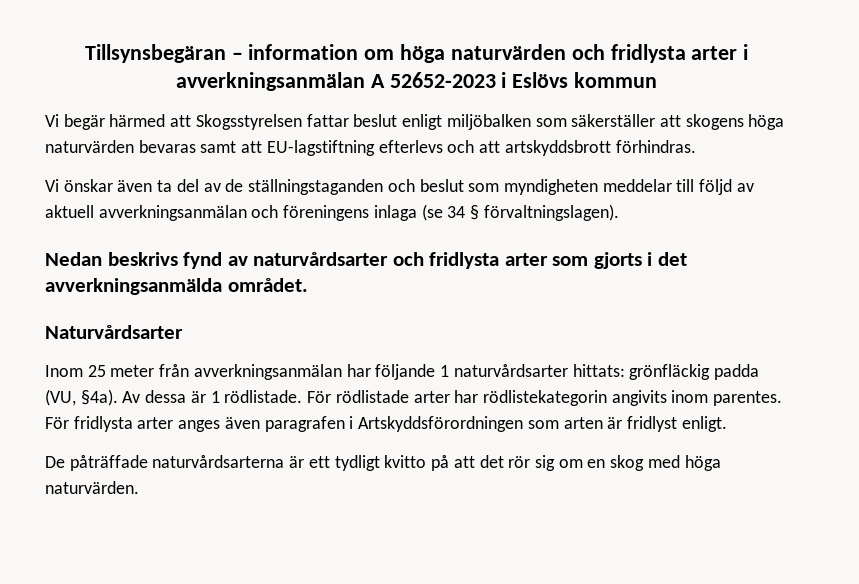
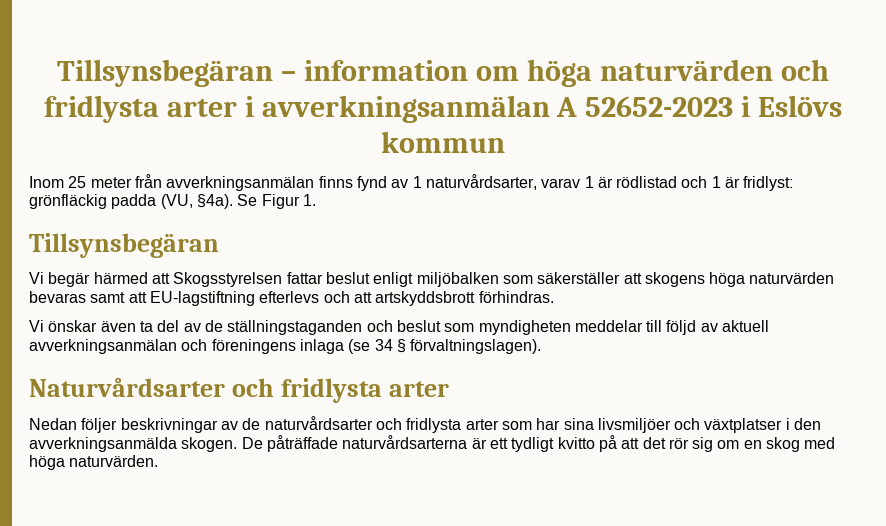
(658, 80) none -> [29,174,794,191] [29,194,316,209] [29,233,219,258] // Inom 25 meter från avverkningsanmälan finns fynd av 1 naturvårdsarter, varav 1 är rödlistad och 1 är fridlyst: grönfläckig padda (VU, §4a). Se Figur 1. // Tillsynsbegäran
[45,252,248,269] Nedan beskrivs fynd av -> [29,377,449,403] [29,418,261,433] Naturvårdsarter och fridlysta arter // Nedan följer beskrivningar av de
[593,252,687,269] [45,278,308,295] [45,325,183,339] [45,364,759,380] [45,389,783,406] [45,416,727,432] gjorts i det avverkningsanmälda området. // Naturvårdsarter // Inom 25 meter från avverkningsanmälan har följande 1 naturvårdsarter hittats: grönfläckig padda (VU, §4a). Av dessa är 1 rödlistade. För rödlistade arter har rödlistekategorin angivits inom parentes. För fridlysta arter anges även paragrafen i Artskyddsförordningen som arten är fridlyst enligt. // -> [536,418,822,433] [29,437,238,452] har sina livsmiljöer och växtplatser i den avverkningsanmälda skogen.

